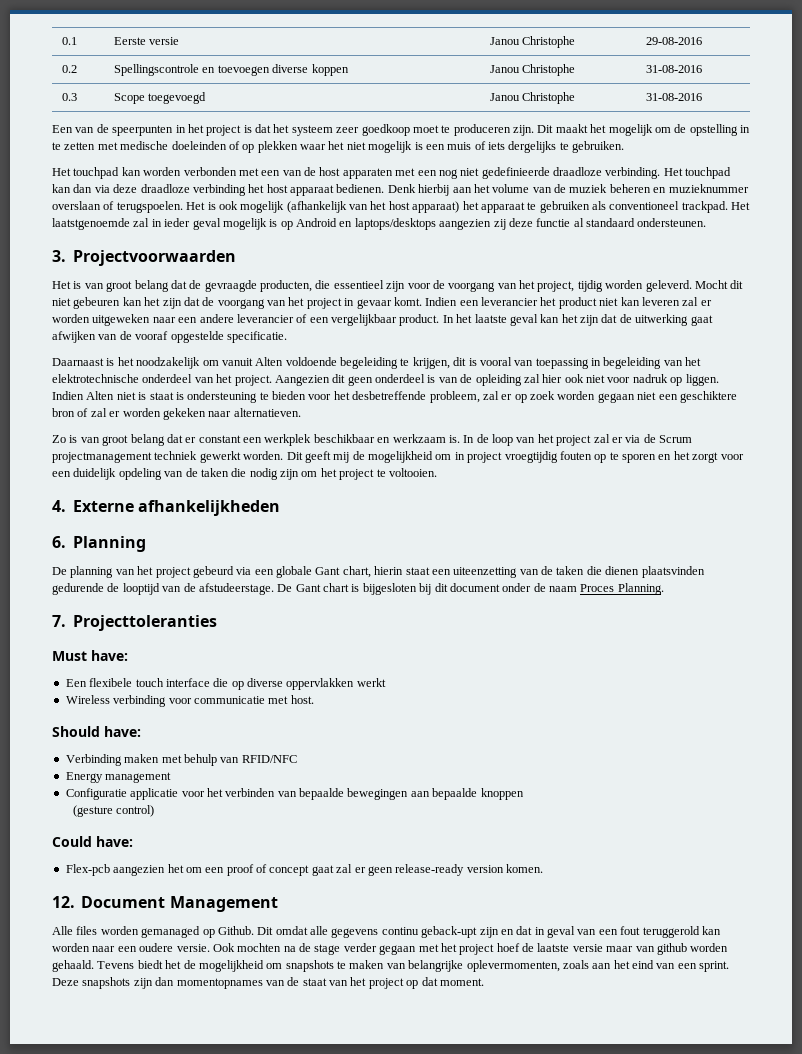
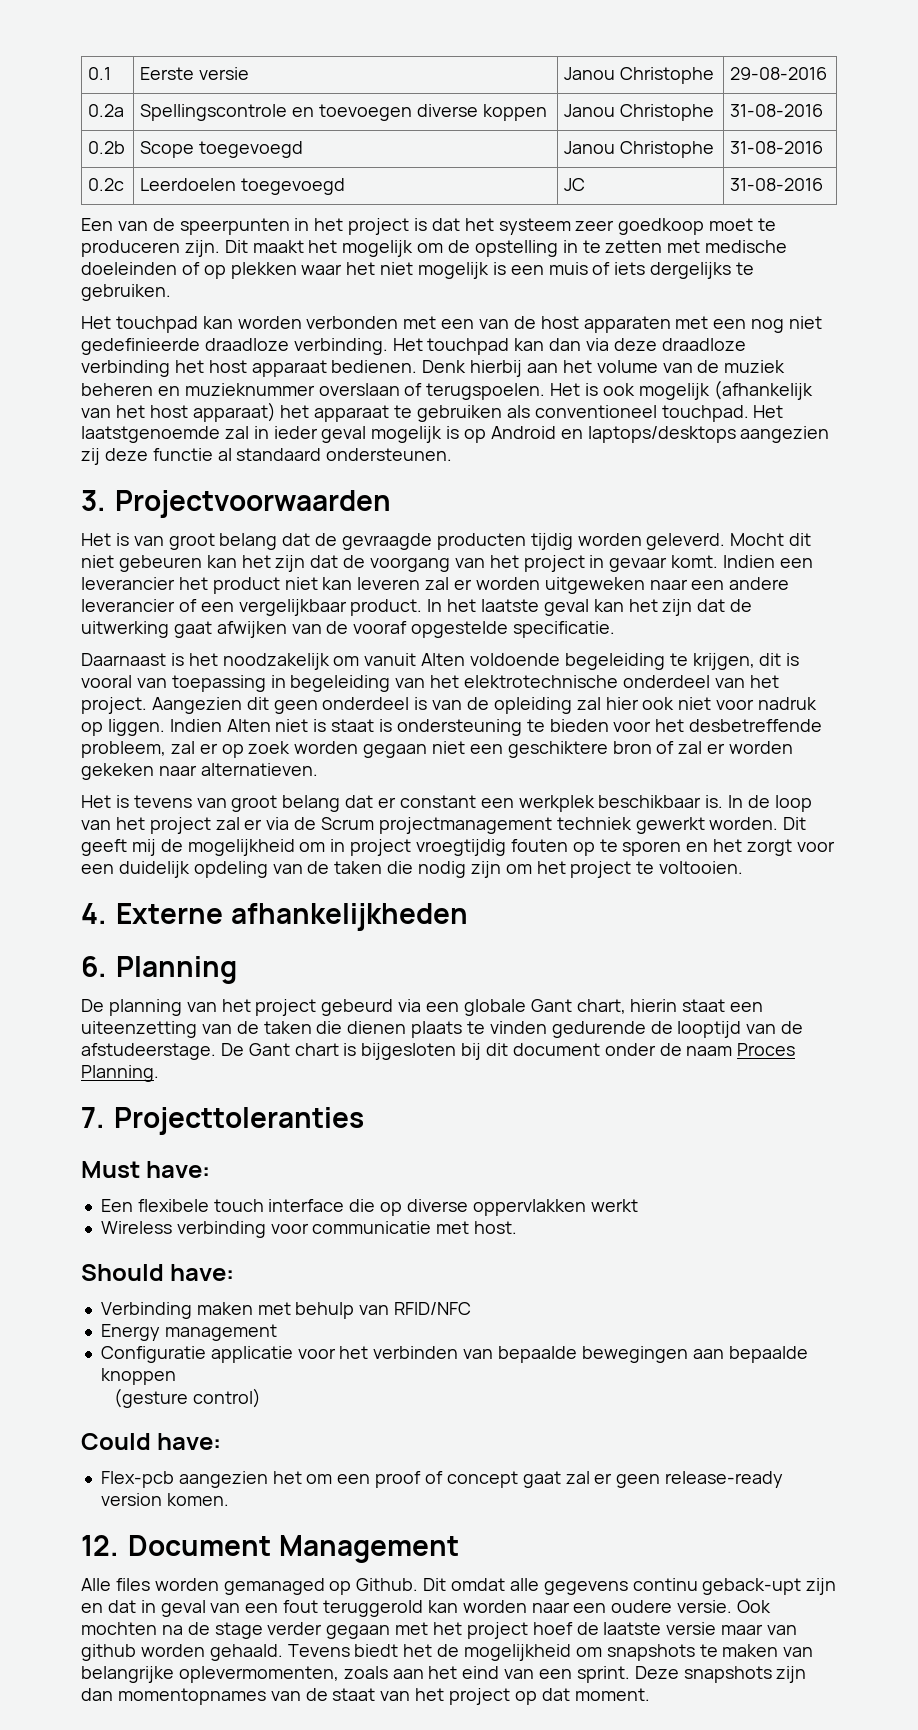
[61,65,77,73] 0.2 -> [88,104,125,117] 0.2a
[61,93,77,101] 0.3 -> [88,141,126,154] 0.2b
(702, 97) none -> [88,178,125,191] [140,178,346,195] [564,178,586,191] [730,178,824,191] // 0.2c | Leerdoelen toegevoegd | JC | 31-08-2016
[681,201,728,213] trackpad. -> [661,405,749,422] touchpad.
[260,280,575,292] producten, die essentieel zijn voor de voorgang van het project, -> [436,533,526,550] producten
[52,435,78,443] Zo is -> [81,795,192,808] Het is tevens
[377,434,446,443] en werkzaam -> (702, 801) none
[641,566,705,578] plaatsvinden -> [411,1021,547,1038] plaats te vinden

